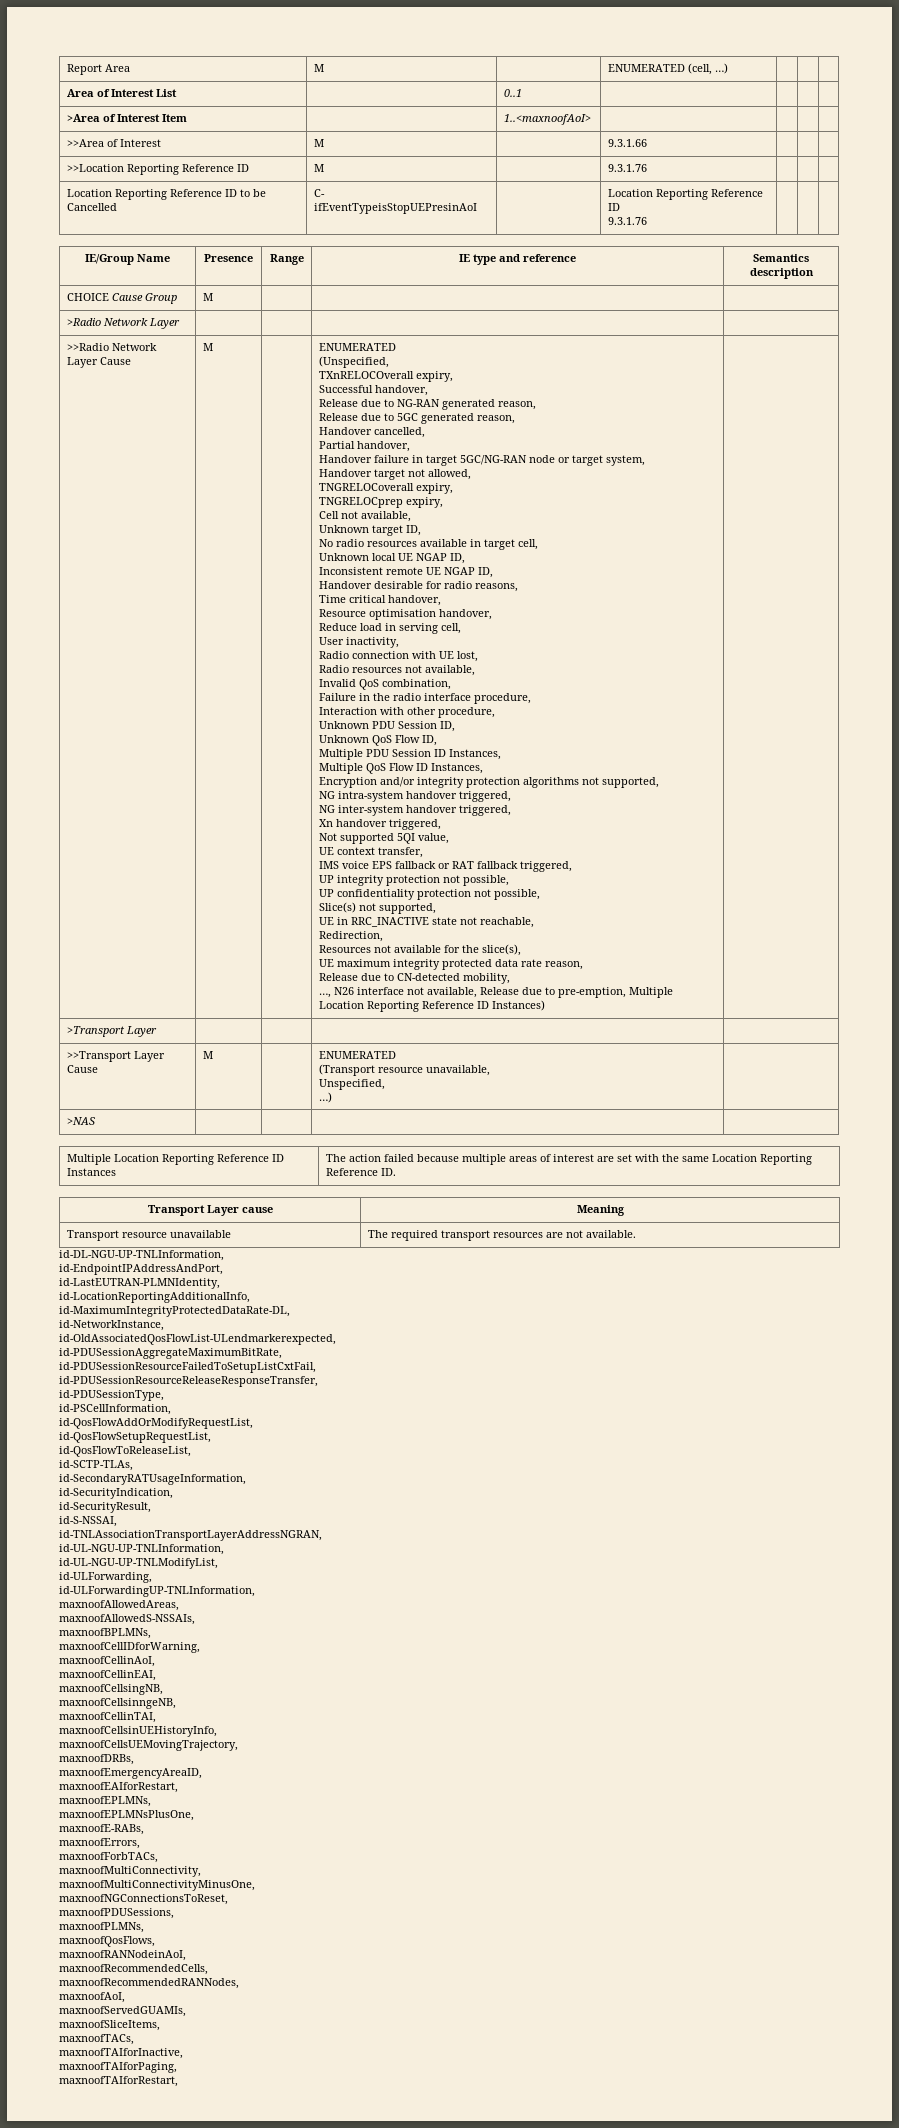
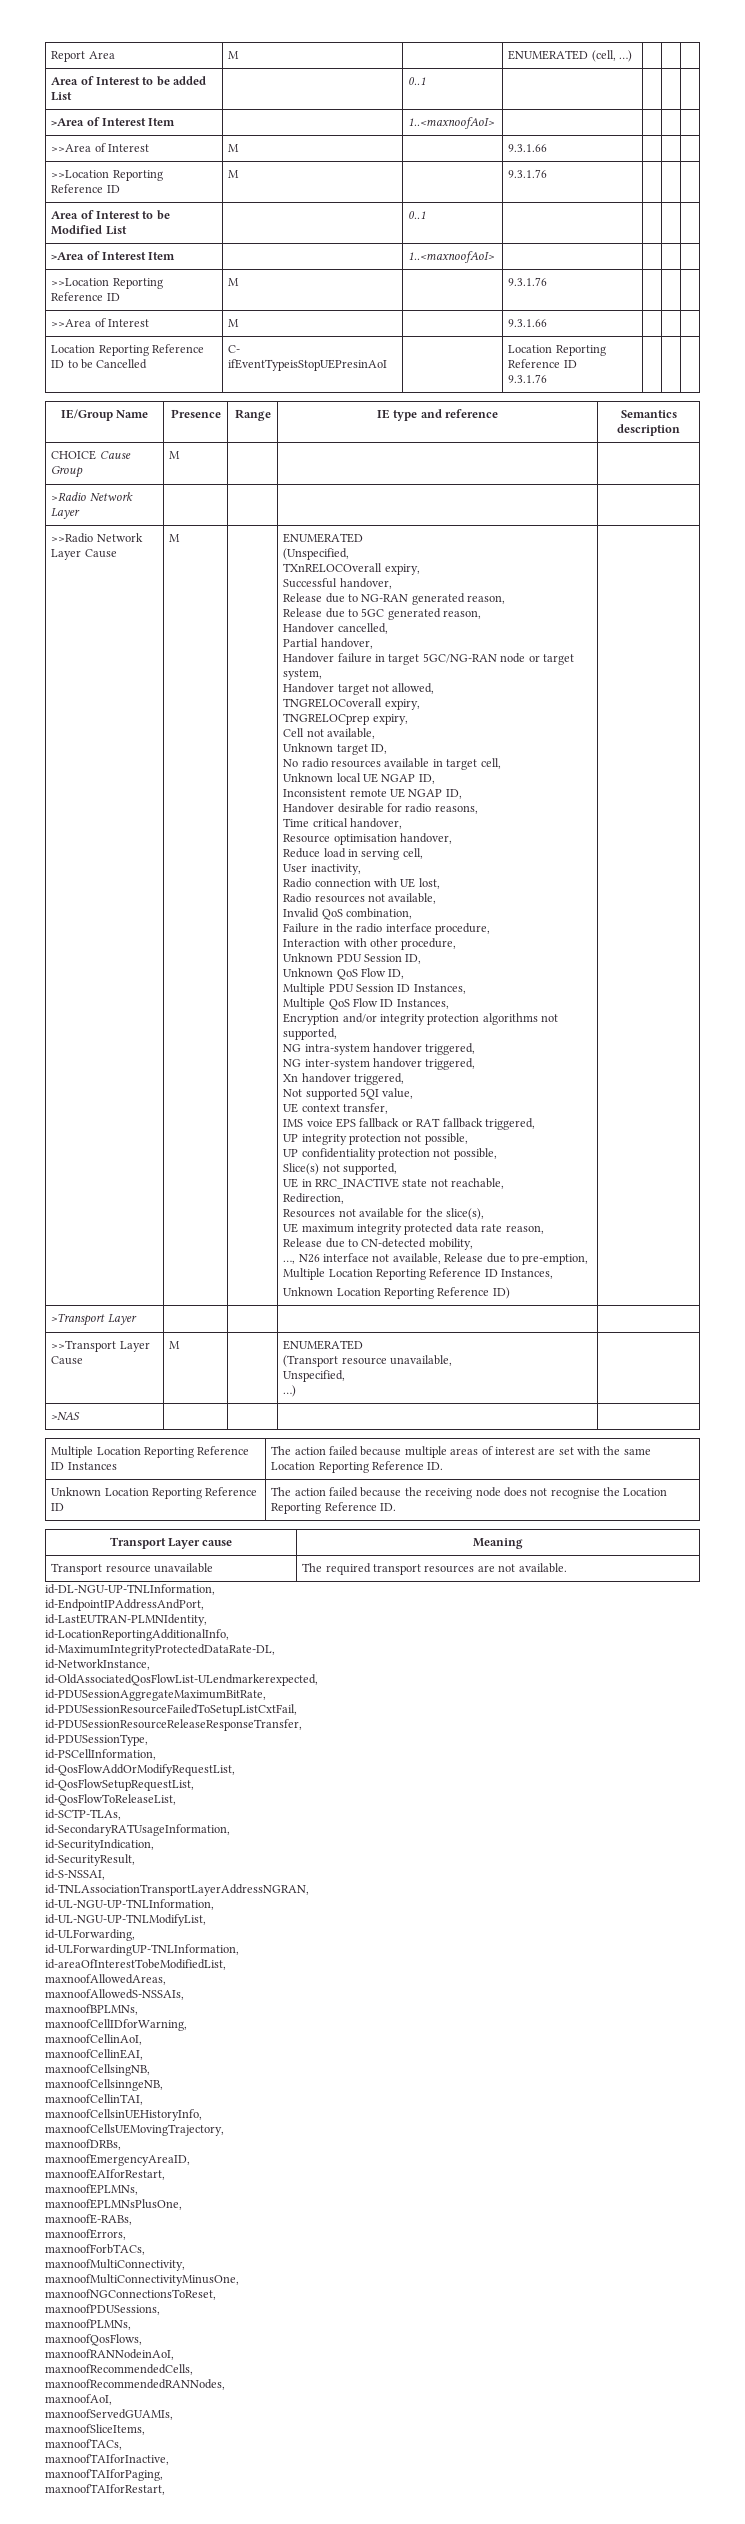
(154, 93) none -> [142,76,207,86] to be added
(647, 168) none -> [51,210,170,220] [51,225,127,235] [408,211,427,219] [51,251,176,260] [408,251,496,263] [51,278,163,289] [51,292,120,301] [228,278,240,286] [508,277,548,286] [51,318,150,327] [228,319,240,327] [508,319,548,327] // Area of Interest to be Modified List | | 0..1 | | | | // >Area of Interest Item | | 1..<maxnoofAoI> | | | | // >>Location Reporting Reference ID | M | | 9.3.1.76 | | | // >>Area of Interest | M | | 9.3.1.66 | | |
[491,1000,545,1011] Instances) -> [501,1269,554,1279] [283,1287,510,1299] Instances, // Unknown Location Reporting Reference ID)
(396, 1172) none -> [51,1487,258,1499] [51,1503,65,1511] [271,1487,668,1499] [271,1502,397,1514] // Unknown Location Reporting Reference ID | The action failed because the receiving node does not recognise the Location Reporting Reference ID.
(255, 1591) none -> [45,1959,226,1970] // id-areaOfInterestTobeModifiedList,

